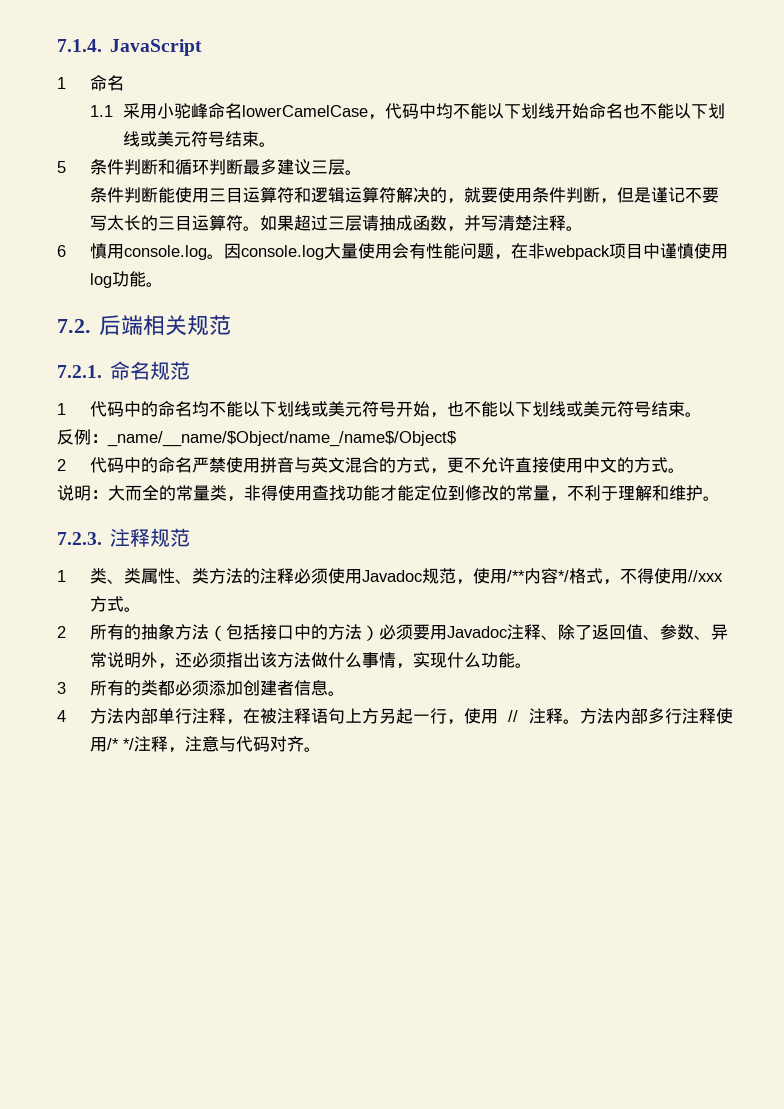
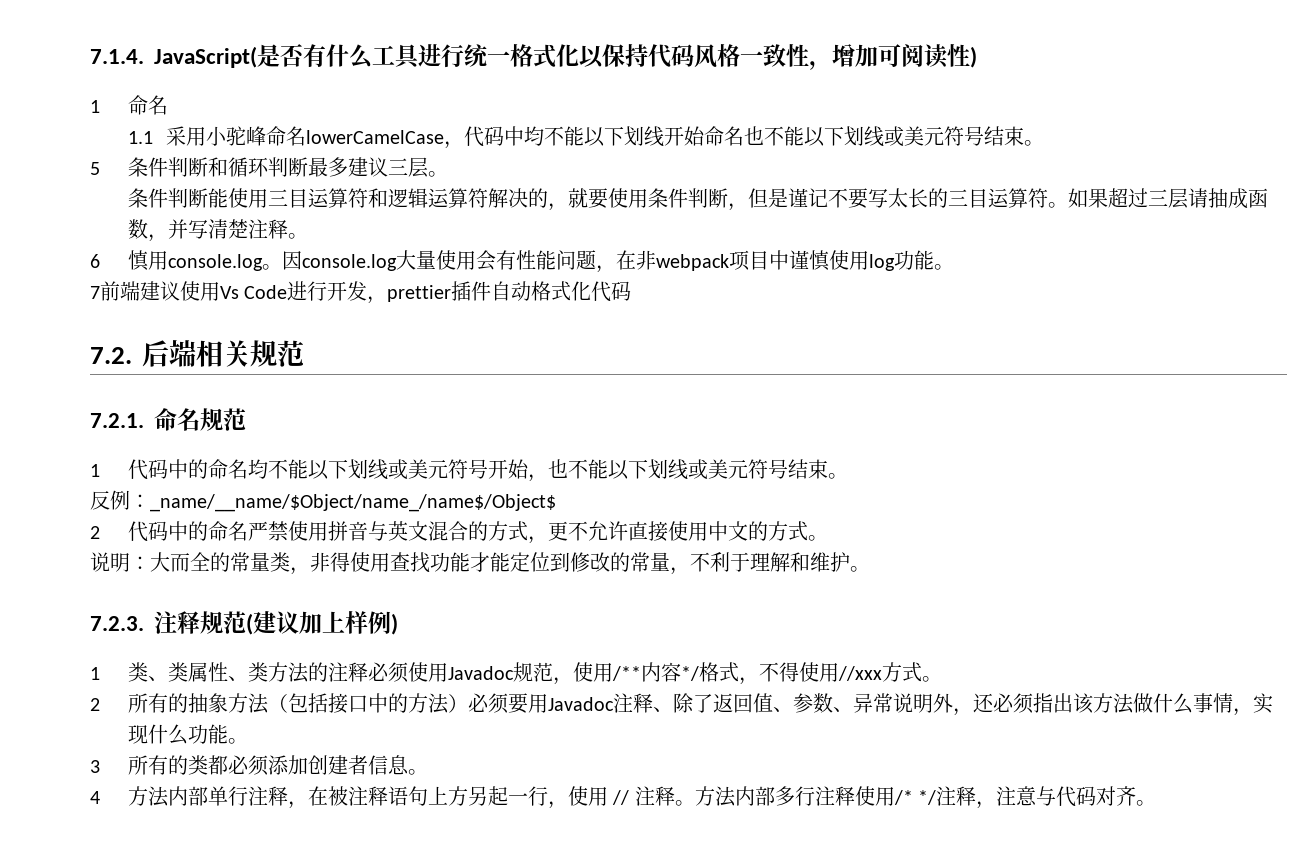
[110,39,203,56] JavaScript -> [154,44,977,70] JavaScript(是否有什么工具进行统一格式化以保持代码风格一致性，增加可阅读性)
(163, 284) none -> [90,281,632,304] // 7前端建议使用Vs Code进行开发，prettier插件自动格式化代码
(191, 537) none -> [246,611,398,635] (建议加上样例)

